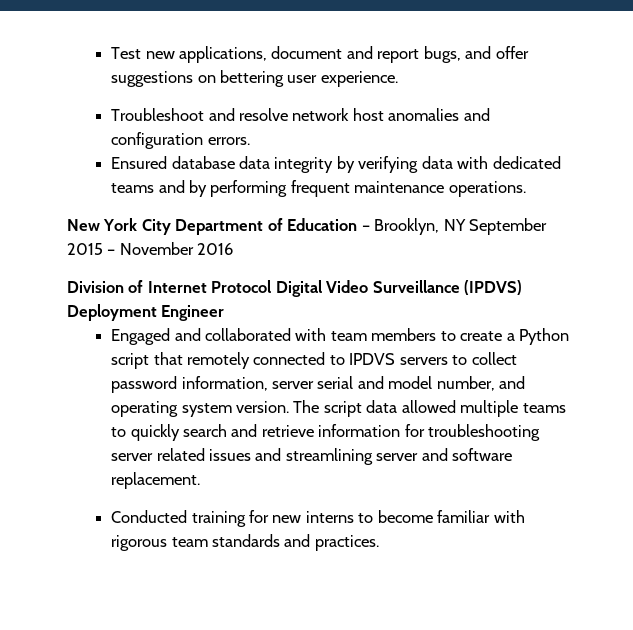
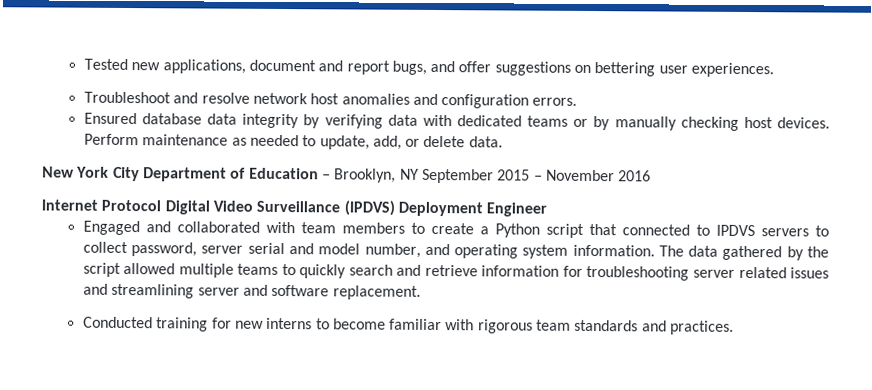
[111,47,142,59] Test -> [83,58,128,71] Tested
[320,71,398,87] experience. -> [691,62,775,78] experiences.
[158,180,526,197] and by performing frequent maintenance operations. -> [573,116,830,131] [83,133,503,150] or by manually checking host devices. Perform maintenance as needed to update, add, or delete data.
[67,280,144,293] Division of -> (652, 176) none
[187,352,251,369] remotely -> (617, 229) none
[111,376,268,393] password information, -> [131,242,198,257] password,
[236,400,398,417] version. The script data -> [572,244,829,261] [82,262,121,277] information. The data gathered by the script

